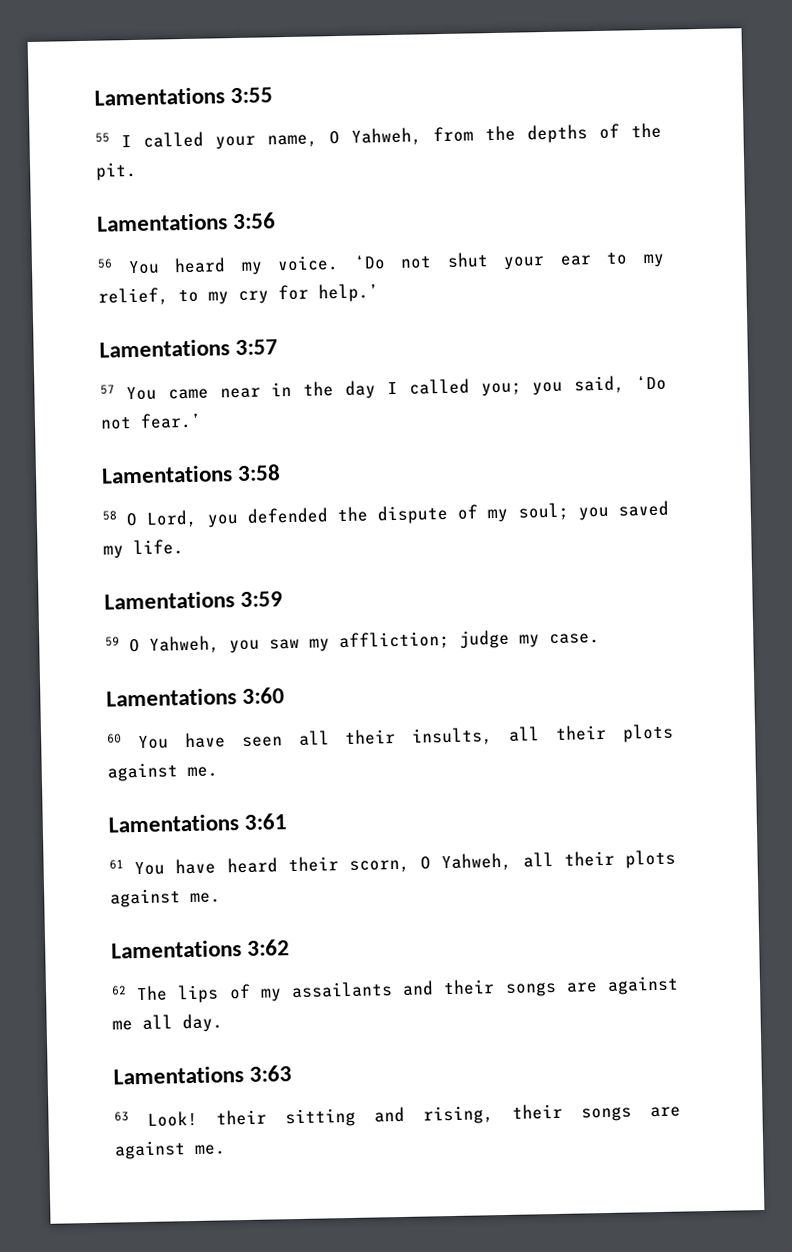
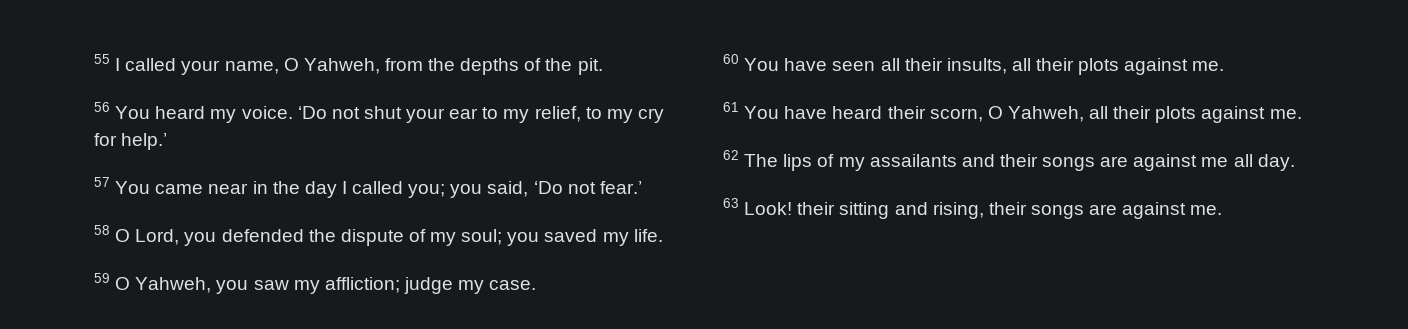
[94,87,274,106] Lamentations 3:55 // -> (94, 59) none
[96,212,277,232] // Lamentations 3:56 -> (603, 66) none
[99,339,279,358] // Lamentations 3:57 -> (168, 141) none
[101,464,282,484] // Lamentations 3:58 -> (642, 187) none
[104,591,284,610] // Lamentations 3:59 -> (663, 235) none
[106,687,286,707] // Lamentations 3:60 -> (537, 285) none
[108,813,288,833] // Lamentations 3:61 -> (1225, 66) none
[111,939,291,959] // Lamentations 3:62 -> (1302, 114) none
[113,1065,293,1085] // Lamentations 3:63 -> (1295, 162) none

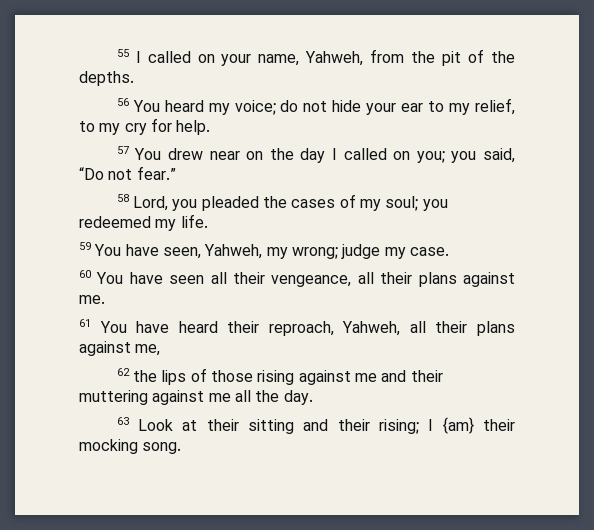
(177, 64) none -> [197,54,215,63] on
[283,58,299,71] O -> (300, 60) none
[460,58,520,75] depths -> [442,51,462,66] pit
[577,58,603,75] pit. -> [79,71,134,86] depths.
[241,106,402,119] voice. ‘Do not shut -> [234,100,362,115] voice; do not hide
[121,133,168,150] help.’ -> [176,120,211,135] help.
[155,181,268,194] came near in -> [167,148,264,160] drew near on
(404, 187) none -> [393,151,411,160] on
[533,181,642,194] ‘Do not fear.’ -> [79,166,176,180] “Do not fear.”
[115,229,131,242] O -> (129, 198) none
[221,229,404,246] defended the dispute -> [201,196,336,211] pleaded the cases
[544,229,598,242] saved -> [79,216,151,228] redeemed
[115,277,400,294] O Yahweh, you saw my affliction; -> [94,244,338,259] You have seen, Yahweh, my wrong;
[946,58,1120,75] insults, all their plots -> [271,272,457,287] vengeance, all their plans
[929,106,1003,122] scorn, O -> [268,321,334,336] reproach,
[1155,106,1302,123] plots against me. -> [476,321,515,336] [79,341,161,356] plans against me,
[744,154,779,167] The -> [133,370,158,382] the
[838,154,1129,171] my assailants and their songs are -> [211,370,443,385] [79,390,148,405] those rising against me and their muttering
(1253, 160) none -> [255,390,280,402] the
[744,202,793,215] Look! -> [138,419,198,431] Look at
[932,202,1223,219] rising, their songs are against me. -> [337,417,515,434] [79,439,182,454] their rising; I {am} their mocking song.

